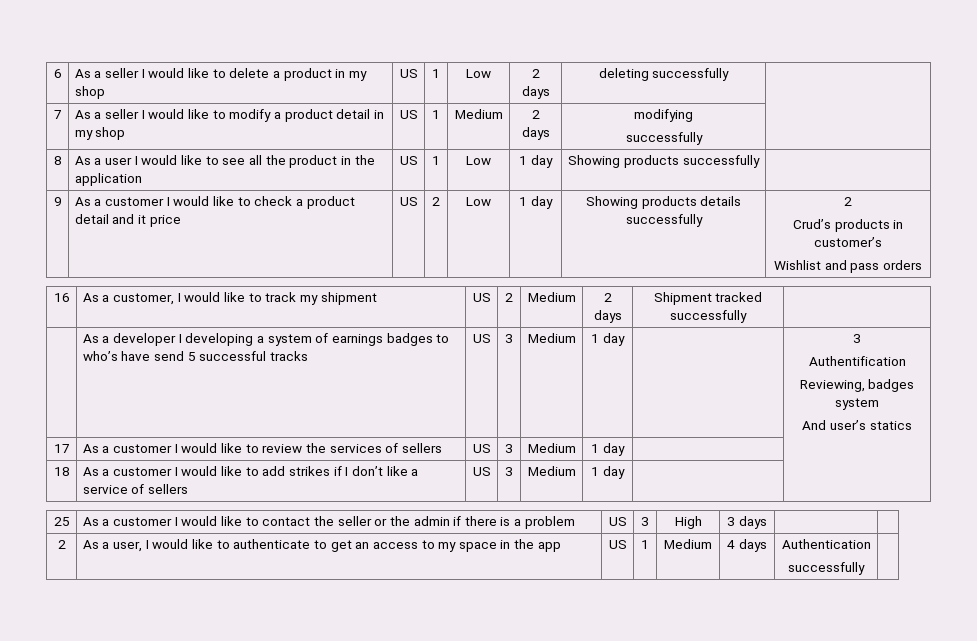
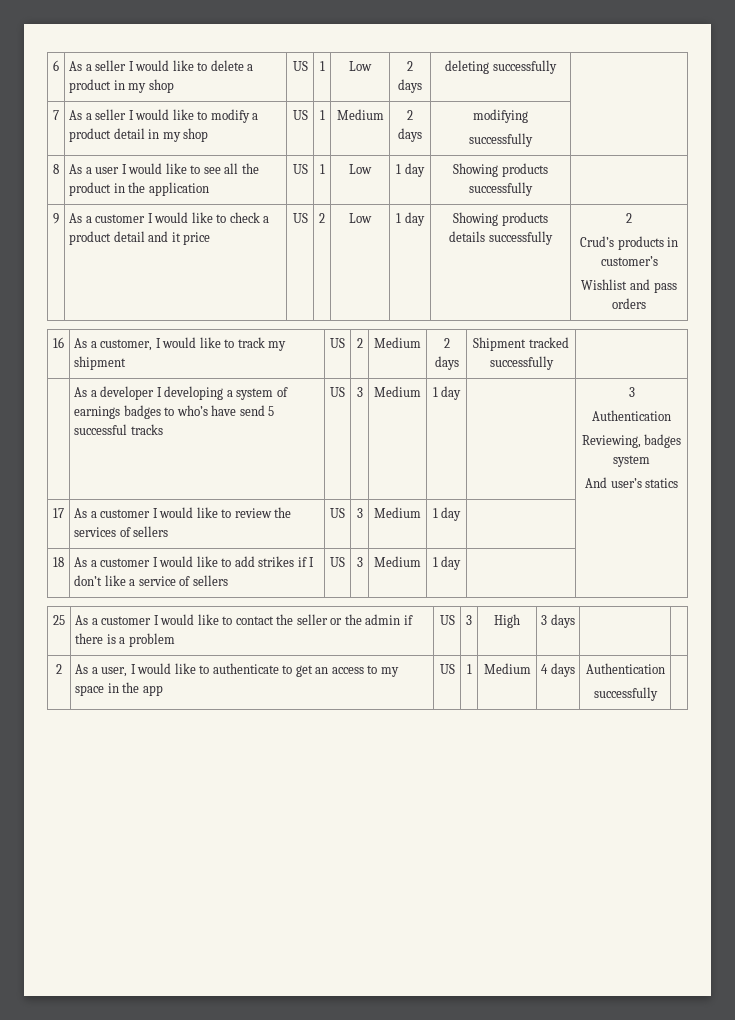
[808,356,906,366] Authentification -> [592,410,671,421] Authentication

